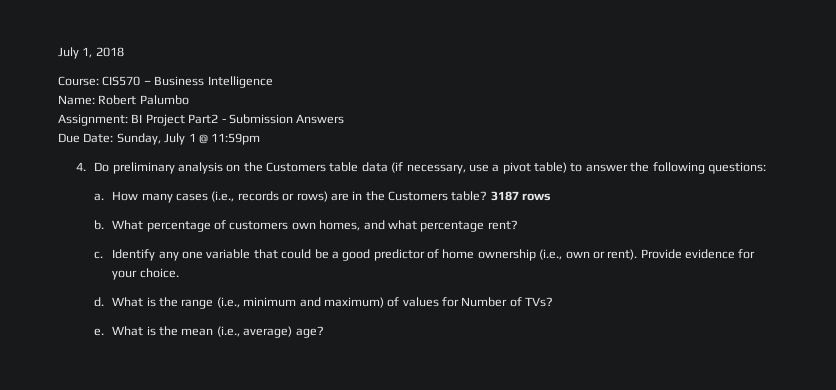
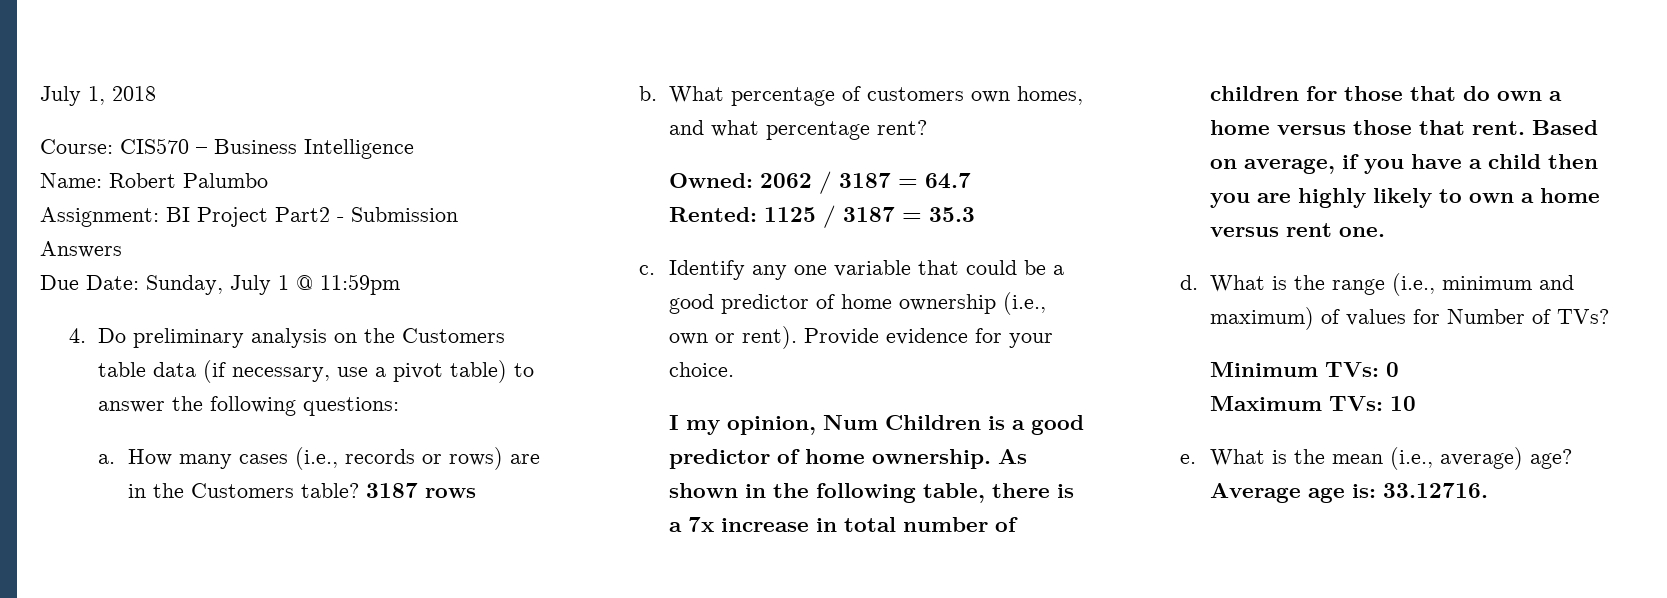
(518, 225) none -> [668,171,971,194] [668,205,975,228] // Owned: 2062 / 3187 = 64.7 // Rented: 1125 / 3187 = 35.3
(179, 273) none -> [668,415,1084,435] [668,449,1027,469] [668,483,1074,503] [668,517,1018,532] [1209,86,1562,101] [1209,120,1598,135] [1209,154,1598,174] [1209,188,1600,208] [1209,223,1385,237] // I my opinion, Num Children is a good predictor of home ownership. As shown in the following table, there is a 7x increase in total number of children for those that do own a home versus those that rent. Based on average, if you have a child then you are highly likely to own a home versus rent one.
(554, 302) none -> [1209,362,1399,377] [1209,396,1416,411] // Minimum TVs: 0 // Maximum TVs: 10
(324, 332) none -> [1209,483,1488,503] Average age is: 33.12716.

